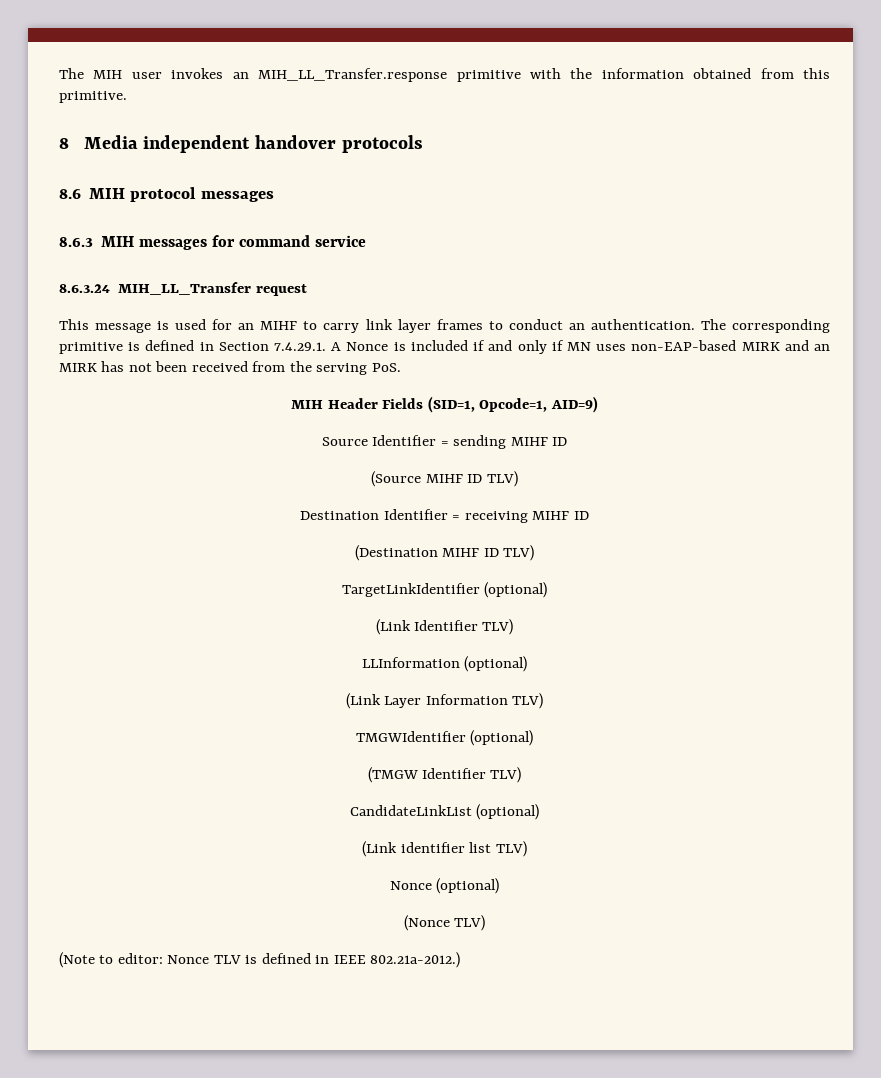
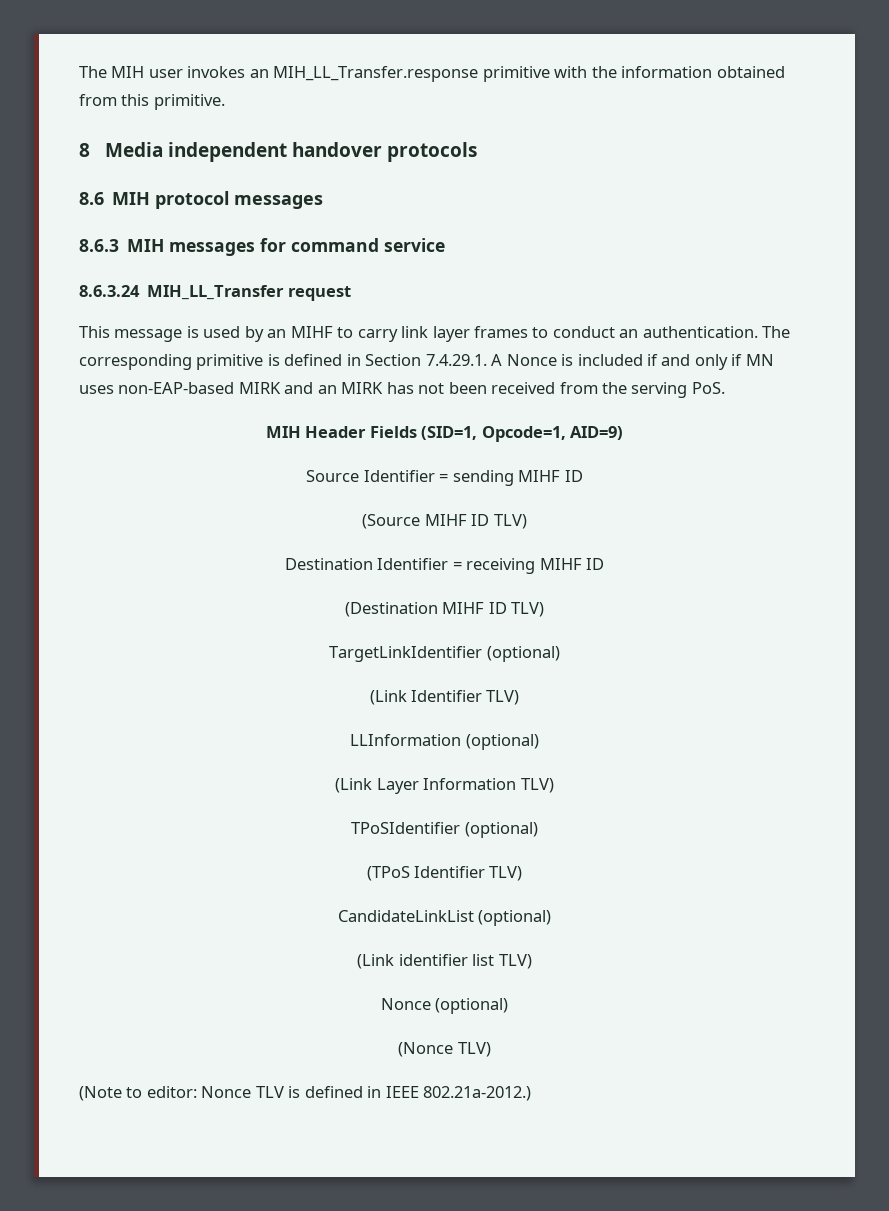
[212,319,233,330] for -> [244,326,264,342] by
[355,730,534,746] [367,767,418,783] TMGWIdentifier (optional) // (TMGW -> [351,822,538,838] [366,866,410,881] TPoSIdentifier (optional) // (TPoS

